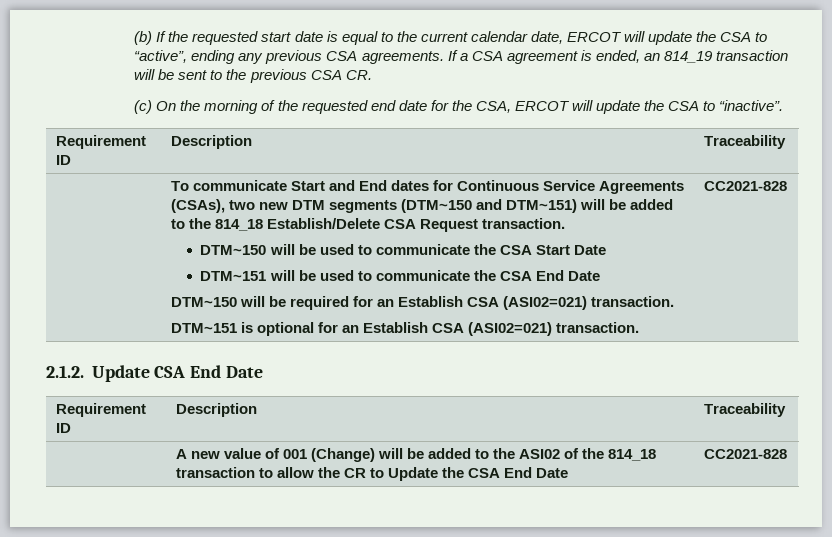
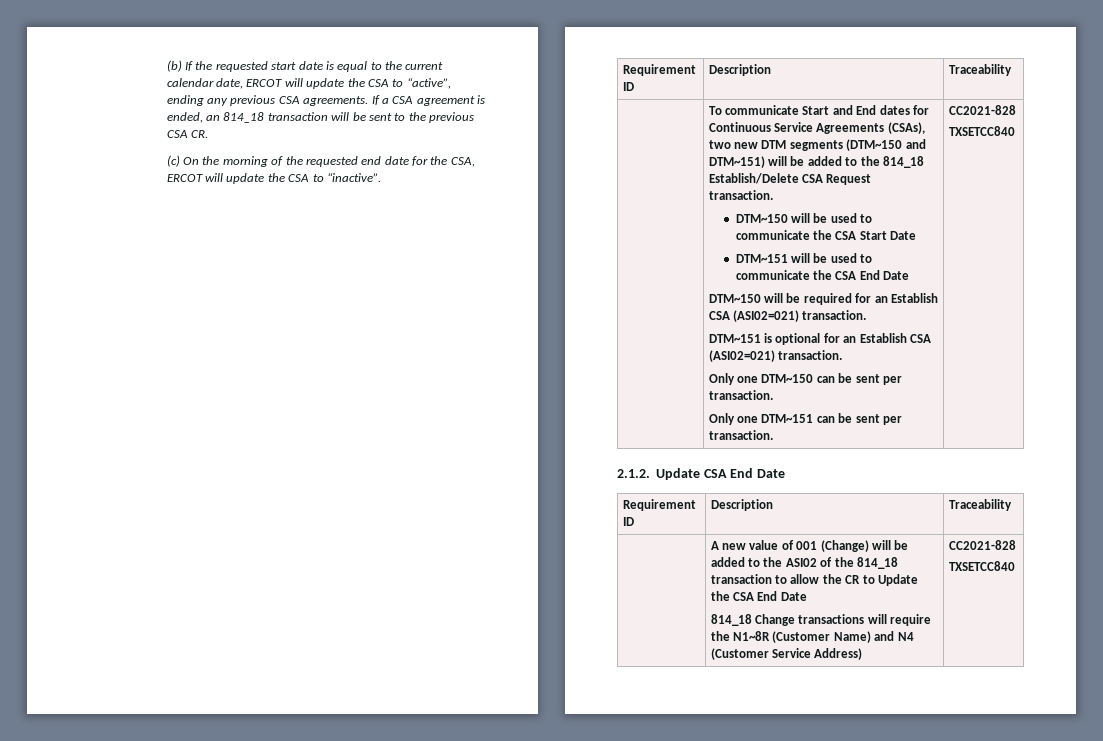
[663,51,713,63] 814_19 -> [223,112,265,123] 814_18
[703,181,787,191] | CC2021-828 -> [708,373,902,385] [708,390,773,400] [708,413,902,425] [708,430,773,440] [948,105,1016,115] [948,126,1015,136] // Only one DTM~150 can be sent per transaction. // Only one DTM~151 can be sent per transaction. | CC2021-828 // TXSETCC840
[703,449,787,459] | CC2021-828 -> [710,614,932,626] [710,631,914,643] [710,648,863,660] [948,540,1016,550] [948,561,1015,571] // 814_18 Change transactions will require the N1~8R (Customer Name) and N4 (Customer Service Address) | CC2021-828 // TXSETCC840

